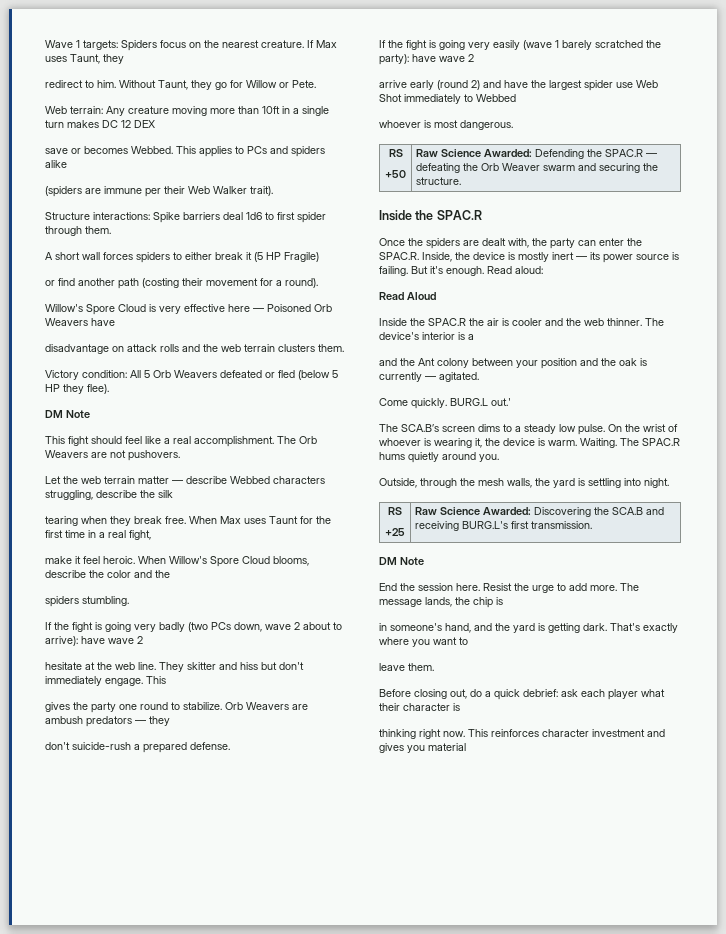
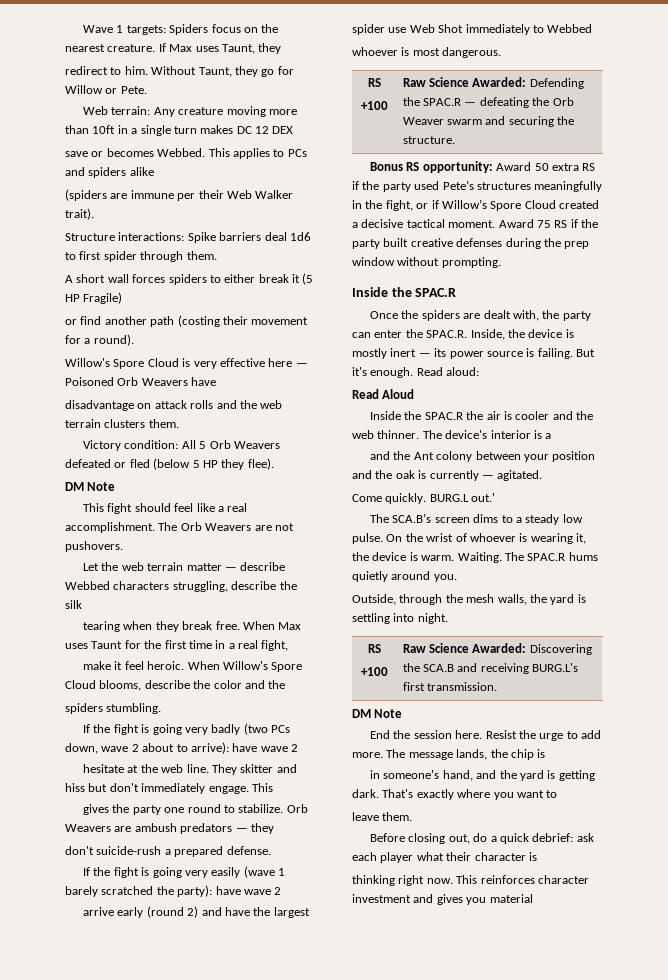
[385,170,406,178] +50 -> [360,101,388,110] +100
(462, 181) none -> [370,161,596,173] [352,180,603,192] [352,199,599,211] [352,219,598,228] [352,238,590,249] [352,257,501,268] // Bonus RS opportunity: Award 50 extra RS if the party used Pete’s structures meaningfully in the fight, or if Willow’s Spore Cloud created a decisive tactical moment. Award 75 RS if the party built creative defenses during the prep window without prompting.
[385,528,405,536] +25 -> [360,667,388,676] +100

